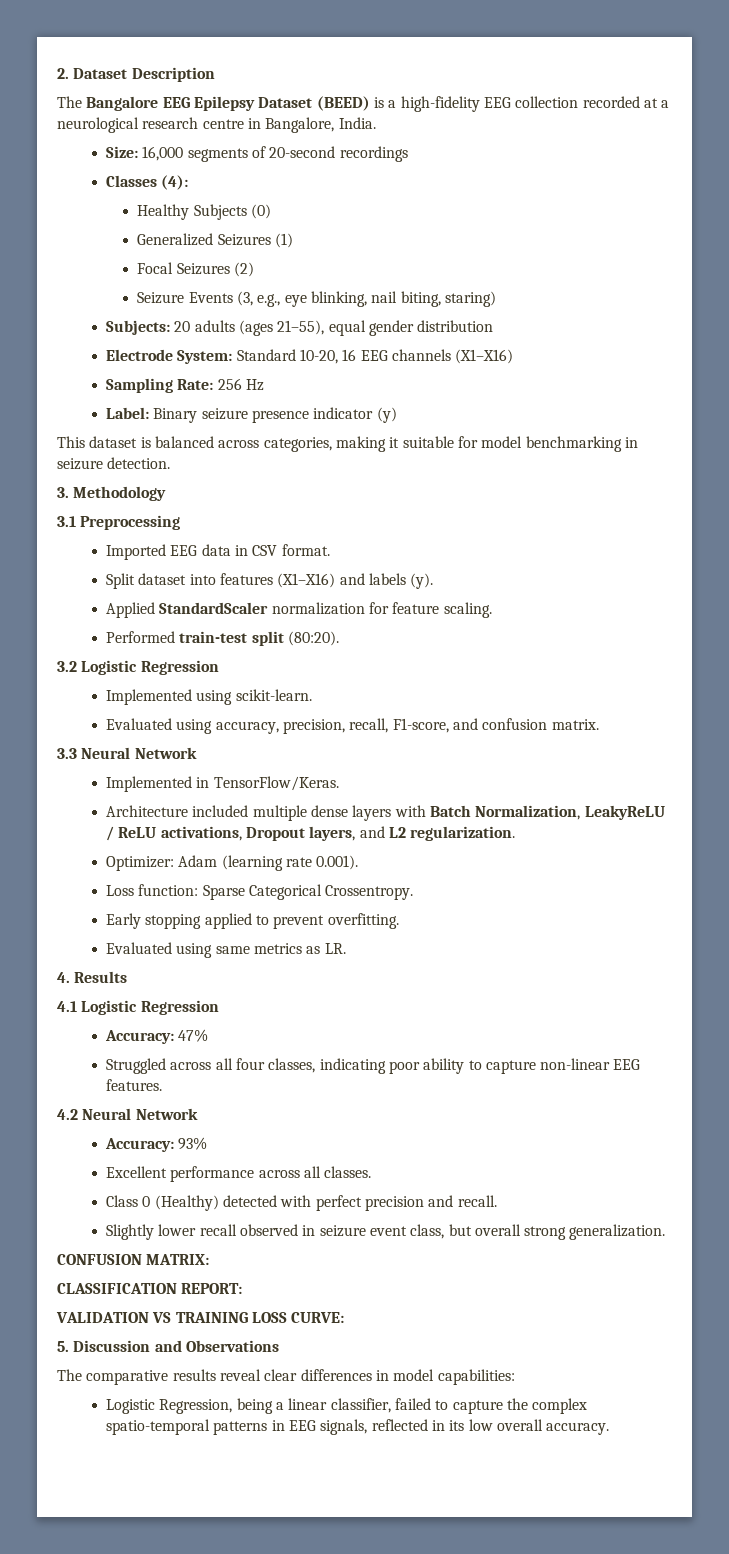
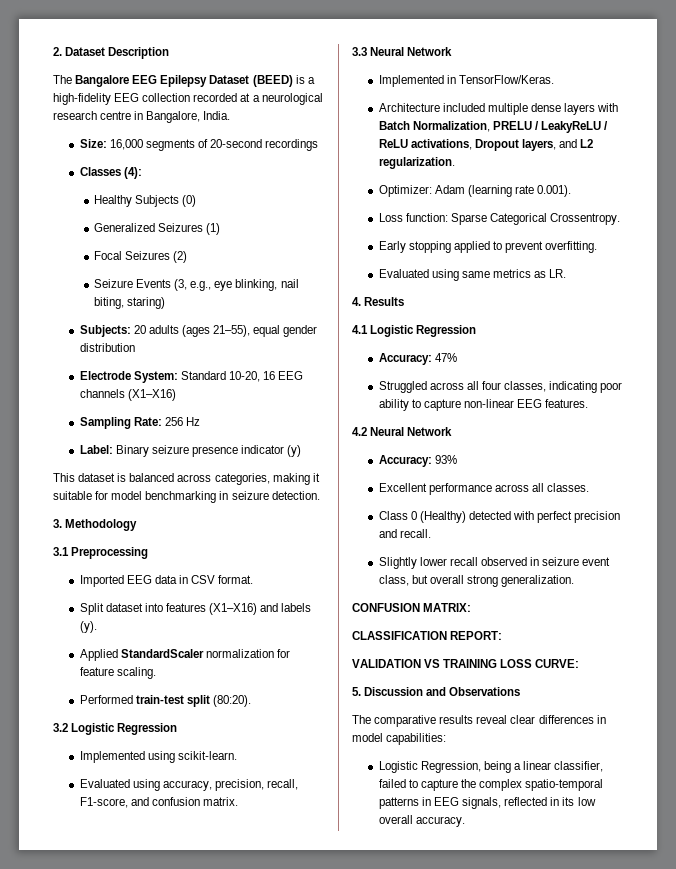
(581, 812) none -> [493,121,540,130] PRELU /

